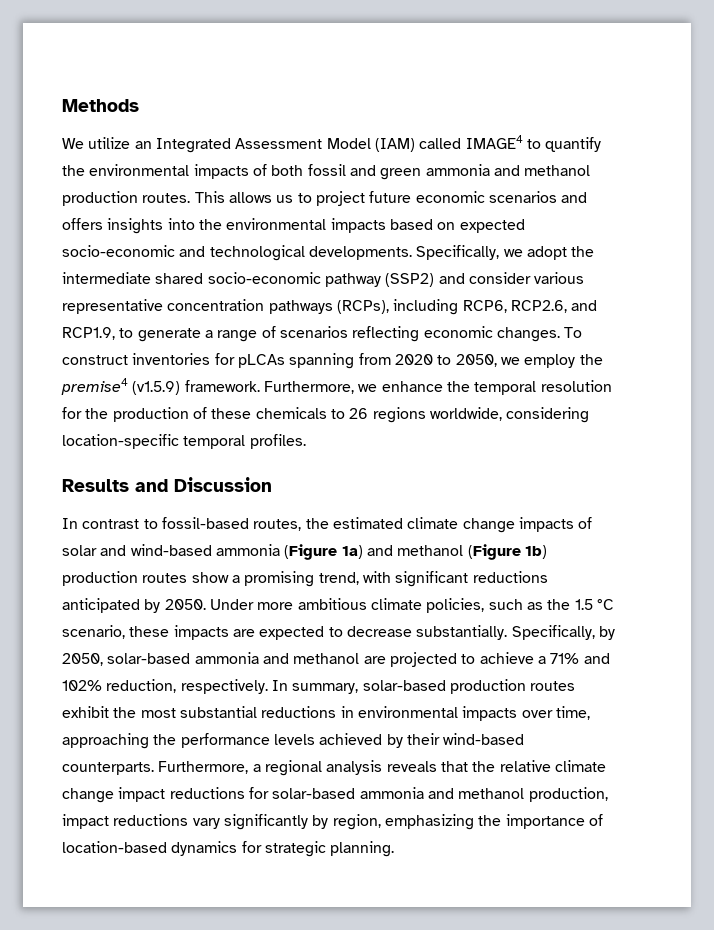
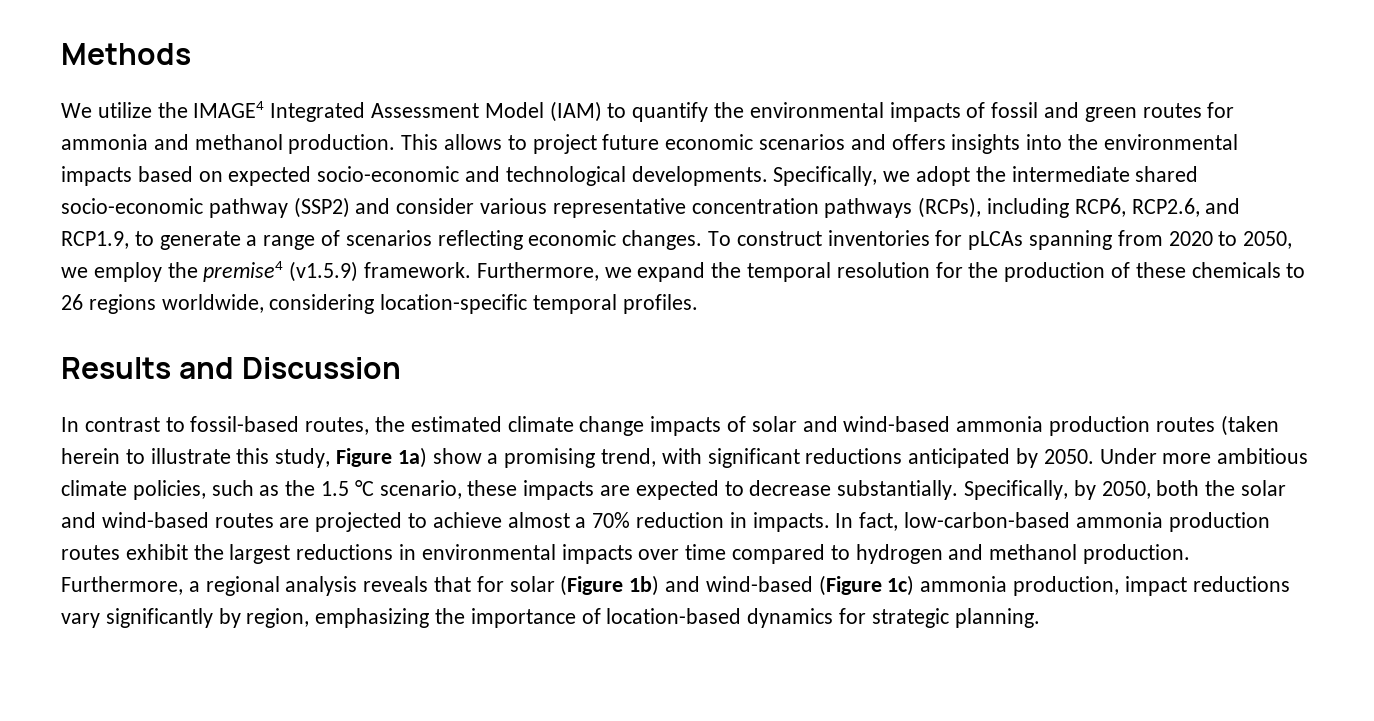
[134,141,152,149] an -> [157,101,265,118] the IMAGE4
[419,135,523,149] called IMAGE4 -> (602, 111) none
[271,165,304,176] both -> (986, 110) none
[425,164,591,176] [62,191,191,206] ammonia and methanol production routes. -> [1142,102,1235,118] [61,134,396,154] routes for ammonia and methanol production.
[276,195,294,203] us -> (503, 142) none
[381,381,443,392] enhance -> [637,262,706,282] expand
[284,544,547,560] [62,571,188,586] (Figure 1a) and methanol (Figure 1b) production routes -> [1049,415,1279,436] [61,447,427,468] production routes (taken herein to illustrate this study, Figure 1a)
[107,652,610,667] [62,679,446,694] solar-based ammonia and methanol are projected to achieve a 71% and 102% reduction, respectively. In summary, solar-based -> [1156,480,1287,496] [61,512,1163,532] both the solar and wind-based routes are projected to achieve almost a 70% reduction in impacts. In fact, low-carbon-based ammonia
[140,706,257,718] most substantial -> [229,544,291,564] largest
[555,706,590,720] [62,733,525,749] [62,762,154,775] time, approaching the performance levels achieved by their wind-based counterparts. -> [685,544,1191,564] time compared to hydrogen and methanol production.
[472,760,606,772] [62,787,525,803] the relative climate change impact reductions for solar-based ammonia and methanol -> [476,575,1008,596] for solar (Figure 1b) and wind-based (Figure 1c) ammonia

